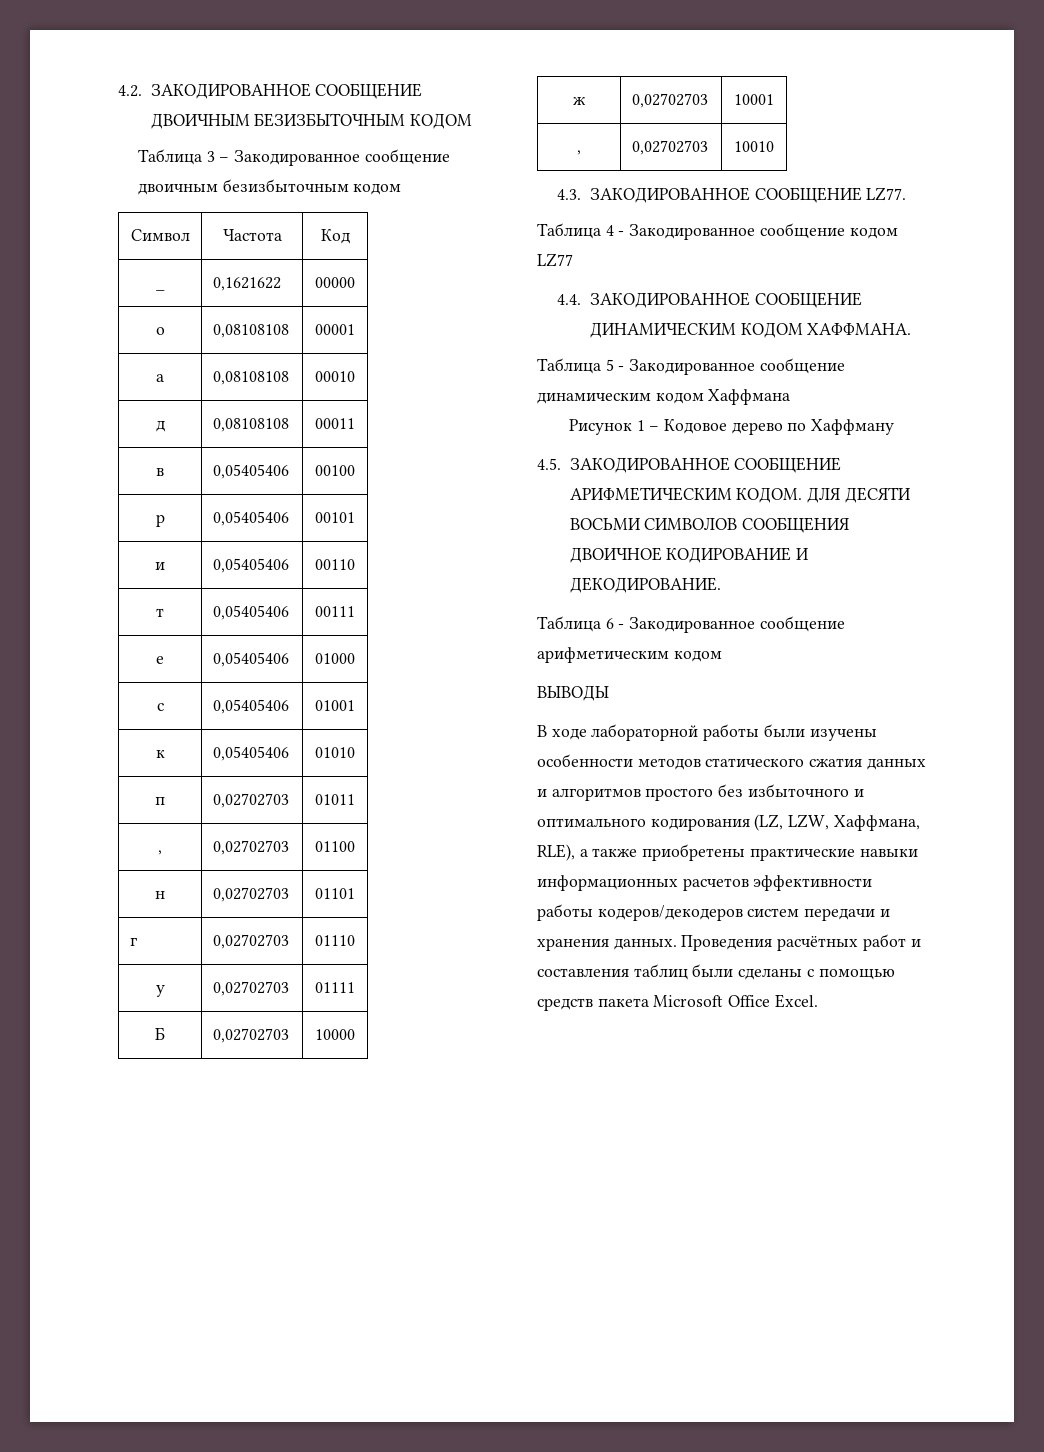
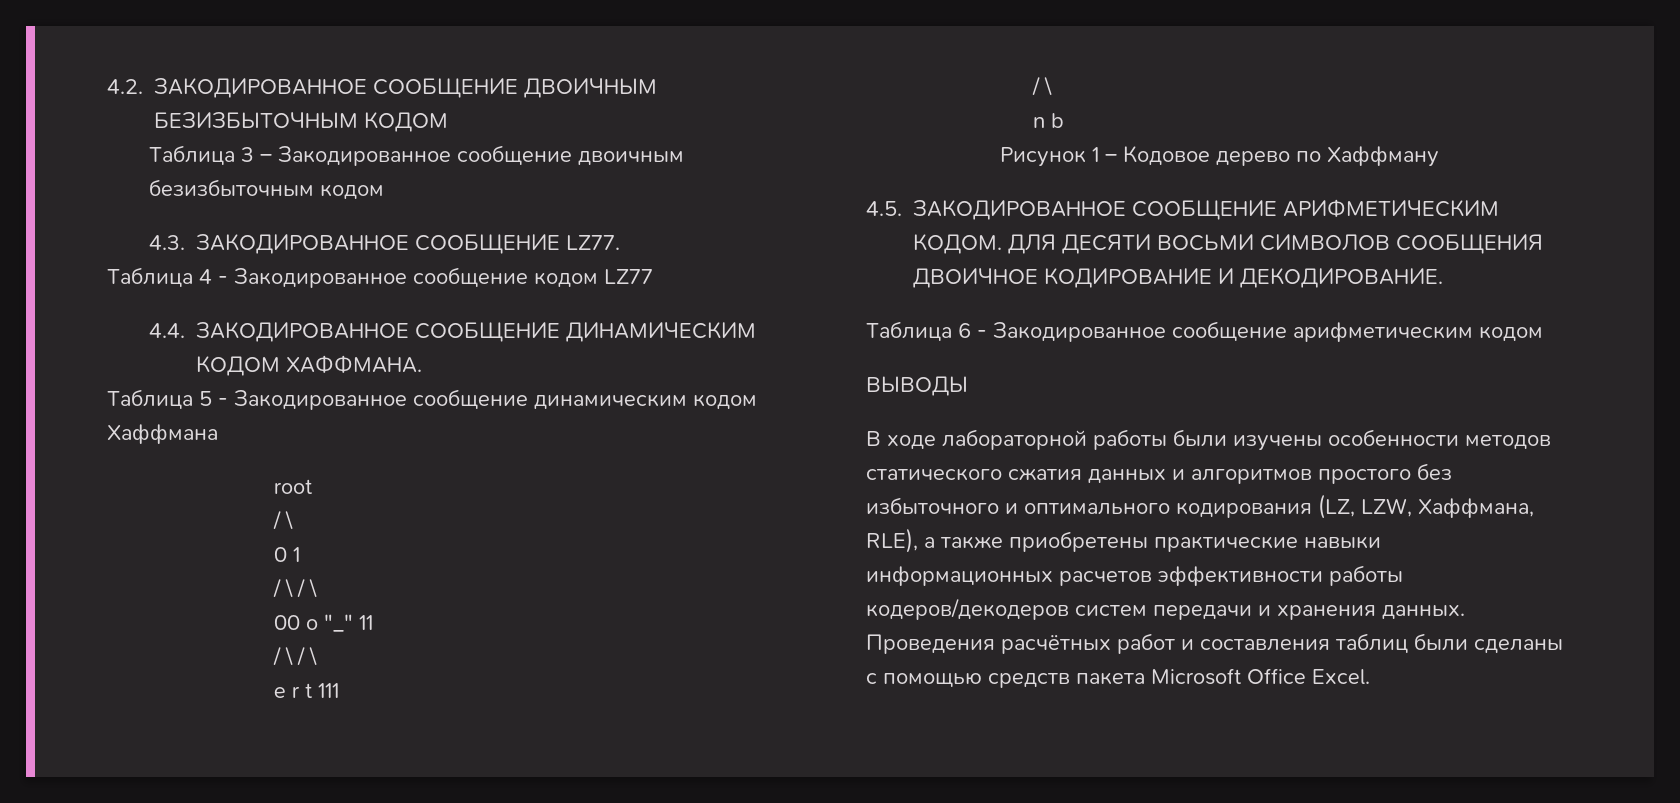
[130,229,190,241] [222,229,282,241] [320,229,350,244] [155,288,165,291] [212,277,281,291] [315,277,355,288] [155,327,165,335] [212,324,289,338] [315,324,355,335] [156,374,164,382] [212,371,289,385] [315,371,355,382] [155,420,165,432] [212,418,289,432] [315,418,355,429] [156,468,164,476] [212,464,289,479] [315,465,355,476] [155,514,165,527] [212,511,289,526] [315,512,355,523] [155,562,165,570] [212,558,289,573] [315,559,355,570] [156,608,164,617] [212,605,289,620] [315,606,355,617] [156,656,164,664] [212,652,289,667] [315,653,355,664] [156,703,164,711] [212,699,289,714] [315,700,355,711] [155,750,165,758] [212,746,289,761] [315,747,355,758] [155,797,165,805] [212,793,289,808] [315,794,355,805] [158,850,162,855] [212,840,289,855] [315,841,355,852] [155,891,165,899] [212,887,289,902] [315,888,355,899] [129,937,137,946] [212,934,289,949] [315,935,355,946] [155,985,165,997] [212,981,289,996] [315,982,355,993] [155,1027,165,1040] [212,1028,289,1043] [315,1029,355,1040] [573,97,586,105] [631,93,708,108] [734,94,774,105] [577,150,581,155] [631,140,708,155] [734,141,774,152] // Символ | Частота | Код // _ | 0,1621622 | 00000 // о | 0,08108108 | 00001 // а | 0,08108108 | 00010 // д | 0,08108108 | 00011 // в | 0,05405406 | 00100 // р | 0,05405406 | 00101 // и | 0,05405406 | 00110 // т | 0,05405406 | 00111 // е | 0,05405406 | 01000 // с | 0,05405406 | 01001 // к | 0,05405406 | 01010 // п | 0,02702703 | 01011 // , | 0,02702703 | 01100 // н | 0,02702703 | 01101 // г | 0,02702703 | 01110 // у | 0,02702703 | 01111 // Б | 0,02702703 | 10000 // ж | 0,02702703 | 10001 // , | 0,02702703 | 10010 -> (384, 192) none
(791, 397) none -> [273,479,312,494] [272,510,293,530] [273,547,300,562] [272,578,317,598] [273,614,373,632] [272,646,317,666] [273,683,339,698] [1031,76,1052,96] [1032,113,1064,128] // root // / \ // 0 1 // / \ / \ // 00 o "_" 11 // / \ / \ // e r t 111 // / \ // n b

